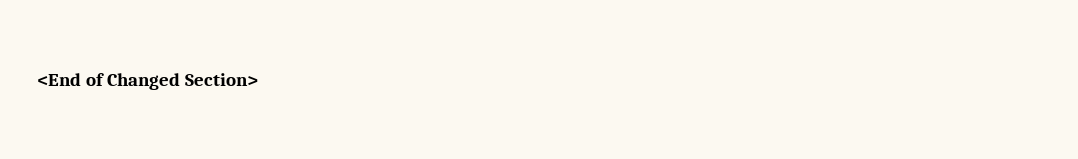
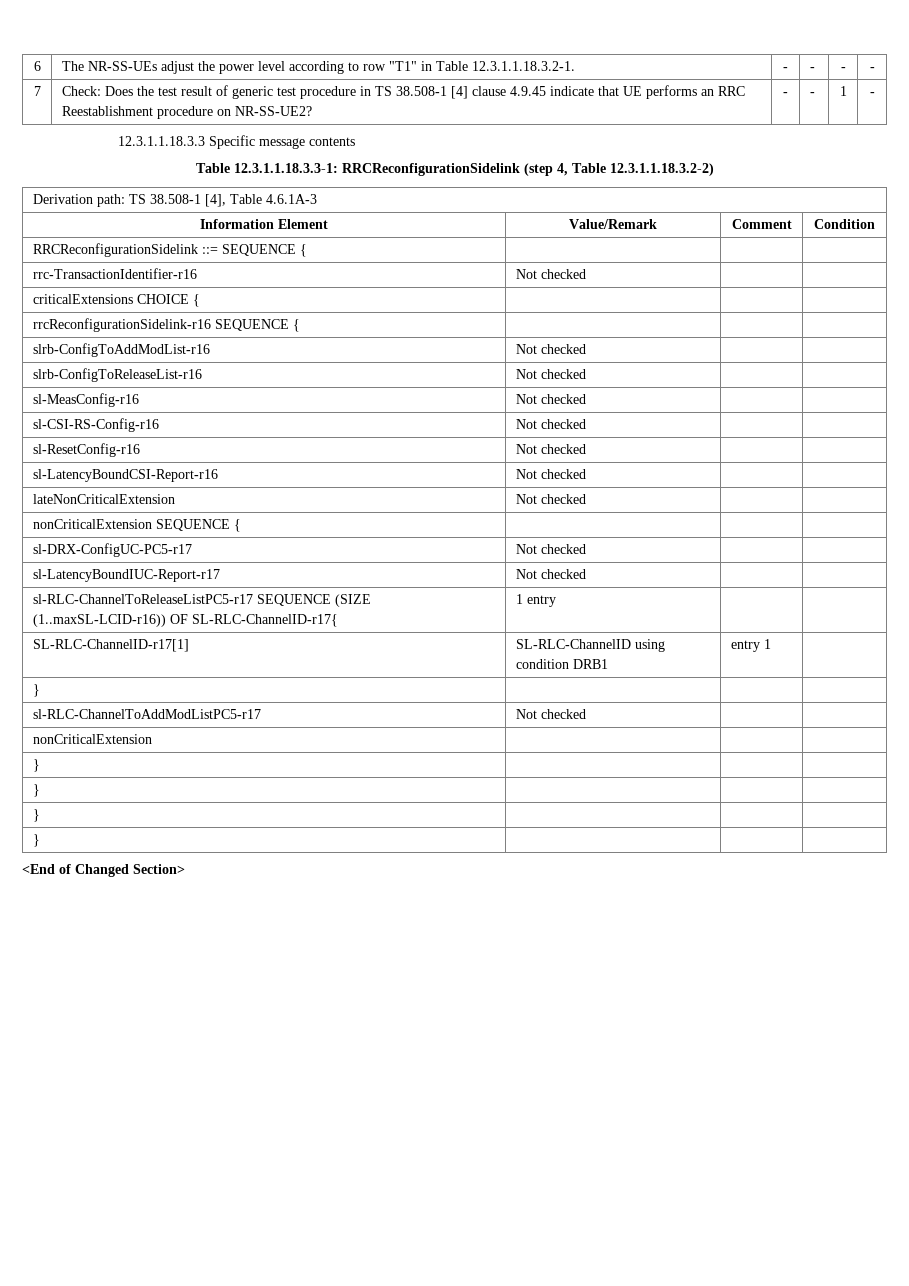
(37, 79) none -> [33,61,41,71] [61,61,575,74] [783,67,788,71] [809,67,815,71] [840,67,846,71] [869,67,875,71] [33,86,41,96] [61,85,745,99] [61,106,312,119] [783,92,788,96] [809,92,815,96] [839,86,847,96] [869,92,875,96] [118,135,356,149] [195,163,714,176] [32,194,317,207] [200,219,328,229] [569,219,657,229] [731,219,792,229] [814,219,875,229] [32,243,307,257] [32,268,197,279] [515,269,586,279] [32,294,200,307] [32,318,300,332] [32,343,210,357] [515,344,586,354] [32,368,202,382] [515,369,586,379] [32,393,139,407] [515,394,586,404] [32,418,159,432] [515,419,586,429] [32,443,140,457] [515,444,586,454] [32,469,218,482] [515,469,586,479] [32,494,175,504] [515,494,586,504] [32,519,241,532] [32,543,192,557] [515,544,586,554] [32,569,220,582] [515,569,586,579] [32,594,371,607] [32,614,338,627] [515,594,556,607] [32,639,189,652] [515,639,665,652] [515,659,608,669] [730,639,771,652] [32,684,40,697] [32,709,261,719] [515,709,586,719] [32,734,152,744] [32,759,40,772] [32,784,40,797] [32,809,40,822] [32,834,40,847] 6 | The NR-SS-UEs adjust the power level according to row "T1" in Table 12.3.1.1.18.3.2-1. | - | - | - | - // 7 | Check: Does the test result of generic test procedure in TS 38.508-1 [4] clause 4.9.45 indicate that UE performs an RRC Reestablishment procedure on NR-SS-UE2? | - | - | 1 | - // 12.3.1.1.18.3.3 Specific message contents // Table 12.3.1.1.18.3.3-1: RRCReconfigurationSidelink (step 4, Table 12.3.1.1.18.3.2-2) // Derivation path: TS 38.508-1 [4], Table 4.6.1A-3 // Information Element | Value/Remark | Comment | Condition // RRCReconfigurationSidelink ::= SEQUENCE { | | | // rrc-TransactionIdentifier-r16 | Not checked | | // criticalExtensions CHOICE { | | | // rrcReconfigurationSidelink-r16 SEQUENCE { | | | // slrb-ConfigToAddModList-r16 | Not checked | | // slrb-ConfigToReleaseList-r16 | Not checked | | // sl-MeasConfig-r16 | Not checked | | // sl-CSI-RS-Config-r16 | Not checked | | // sl-ResetConfig-r16 | Not checked | | // sl-LatencyBoundCSI-Report-r16 | Not checked | | // lateNonCriticalExtension | Not checked | | // nonCriticalExtension SEQUENCE { | | | // sl-DRX-ConfigUC-PC5-r17 | Not checked | | // sl-LatencyBoundIUC-Report-r17 | Not checked | | // sl-RLC-ChannelToReleaseListPC5-r17 SEQUENCE (SIZE (1..maxSL-LCID-r16)) OF SL-RLC-ChannelID-r17{ | 1 entry | | // SL-RLC-ChannelID-r17[1] | SL-RLC-ChannelID using condition DRB1 | entry 1 | // } | | | // sl-RLC-ChannelToAddModListPC5-r17 | Not checked | | // nonCriticalExtension | | | // } | | | // } | | | // } | | | // } | | | //

